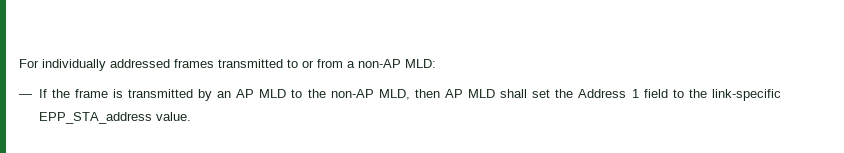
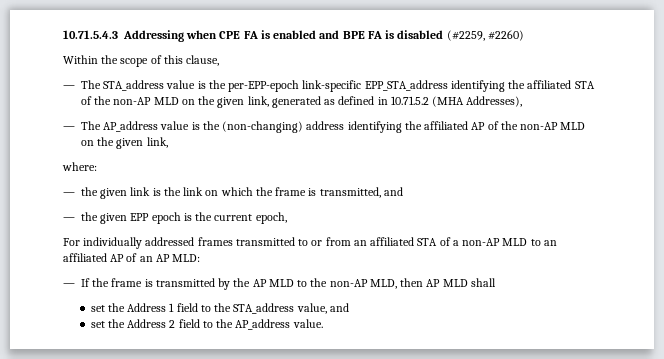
(19, 63) none -> [63,30,524,42] [63,55,220,67] [63,80,595,92] [81,96,523,108] [63,121,586,133] [81,137,168,149] [62,162,97,171] [63,187,403,199] [63,212,287,224] 10.71.5.4.3 Addressing when CPE FA is enabled and BPE FA is disabled (#2259, #2260) // Within the scope of this clause, // — The STA_address value is the per-EPP-epoch link-specific EPP_STA_address identifying the affiliated STA of the non-AP MLD on the given link, generated as defined in 10.71.5.2 (MHA Addresses), // — The AP_address value is the (non-changing) address identifying the affiliated AP of the non-AP MLD on the given link, // where: // — the given link is the link on which the frame is transmitted, and // — the given EPP epoch is the current epoch, //
[347,59,401,68] a non-AP -> [353,237,557,246] [63,253,170,262] an affiliated STA of a non-AP MLD to an affiliated AP of an AP
[217,91,232,98] an -> [233,278,251,287] the
(528, 93) none -> (496, 282) //
[711,89,781,101] [38,112,152,124] link-specific EPP_STA_address -> [233,303,349,314] [90,319,291,330] STA_address value, and // set the Address 2 field to the AP_address

